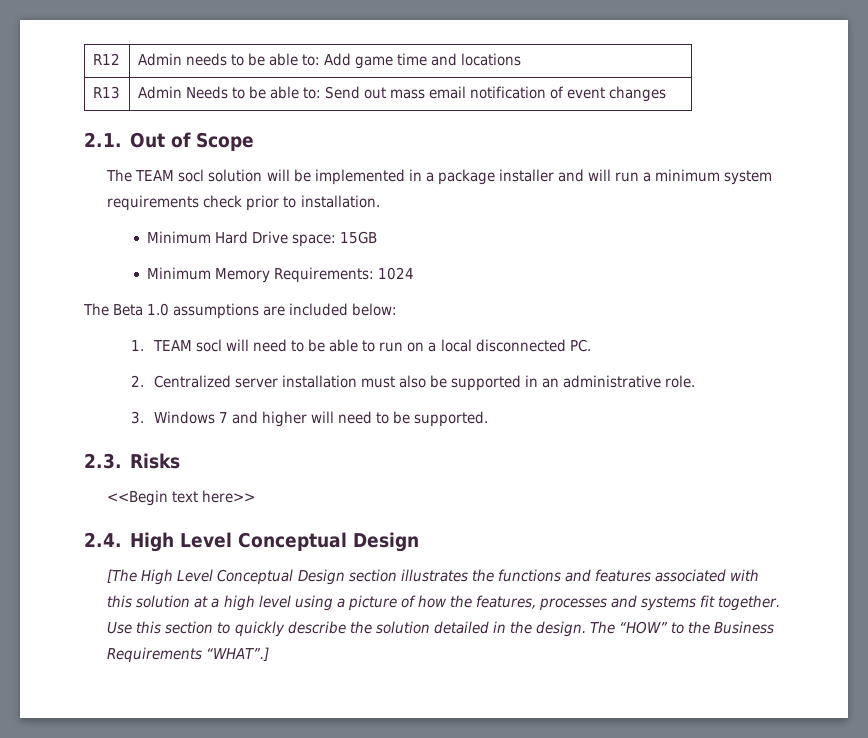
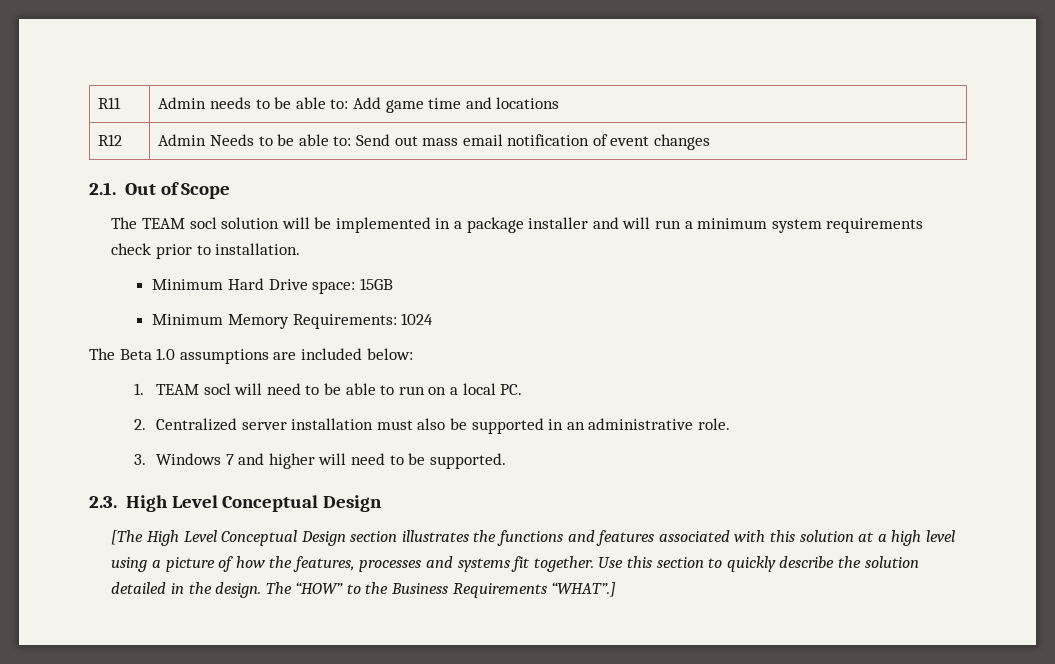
[92,53,120,65] R12 -> [98,97,122,109] R11
[92,86,120,99] R13 -> [98,134,123,146] R12
[475,339,566,352] disconnected -> (496, 389) none
[129,453,180,469] [107,490,256,506] [84,532,122,547] Risks // <<Begin text here>> // 2.4. -> (117, 502) none

